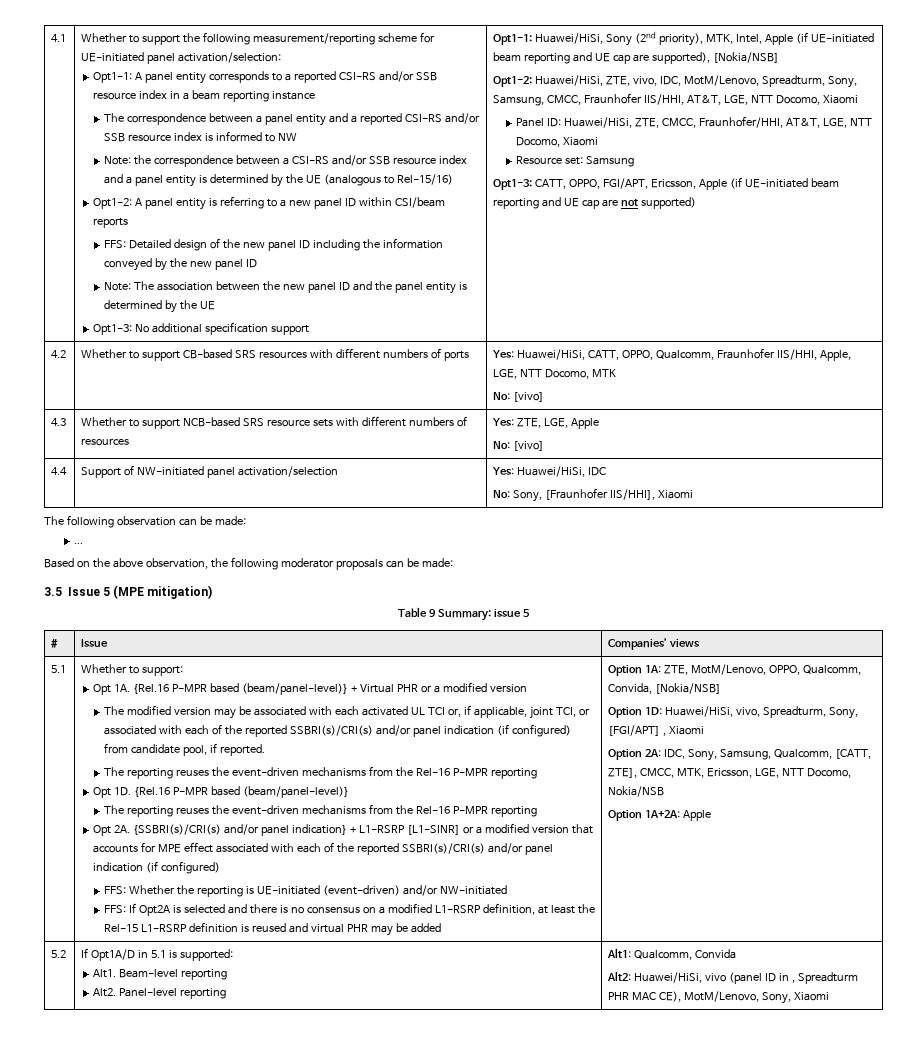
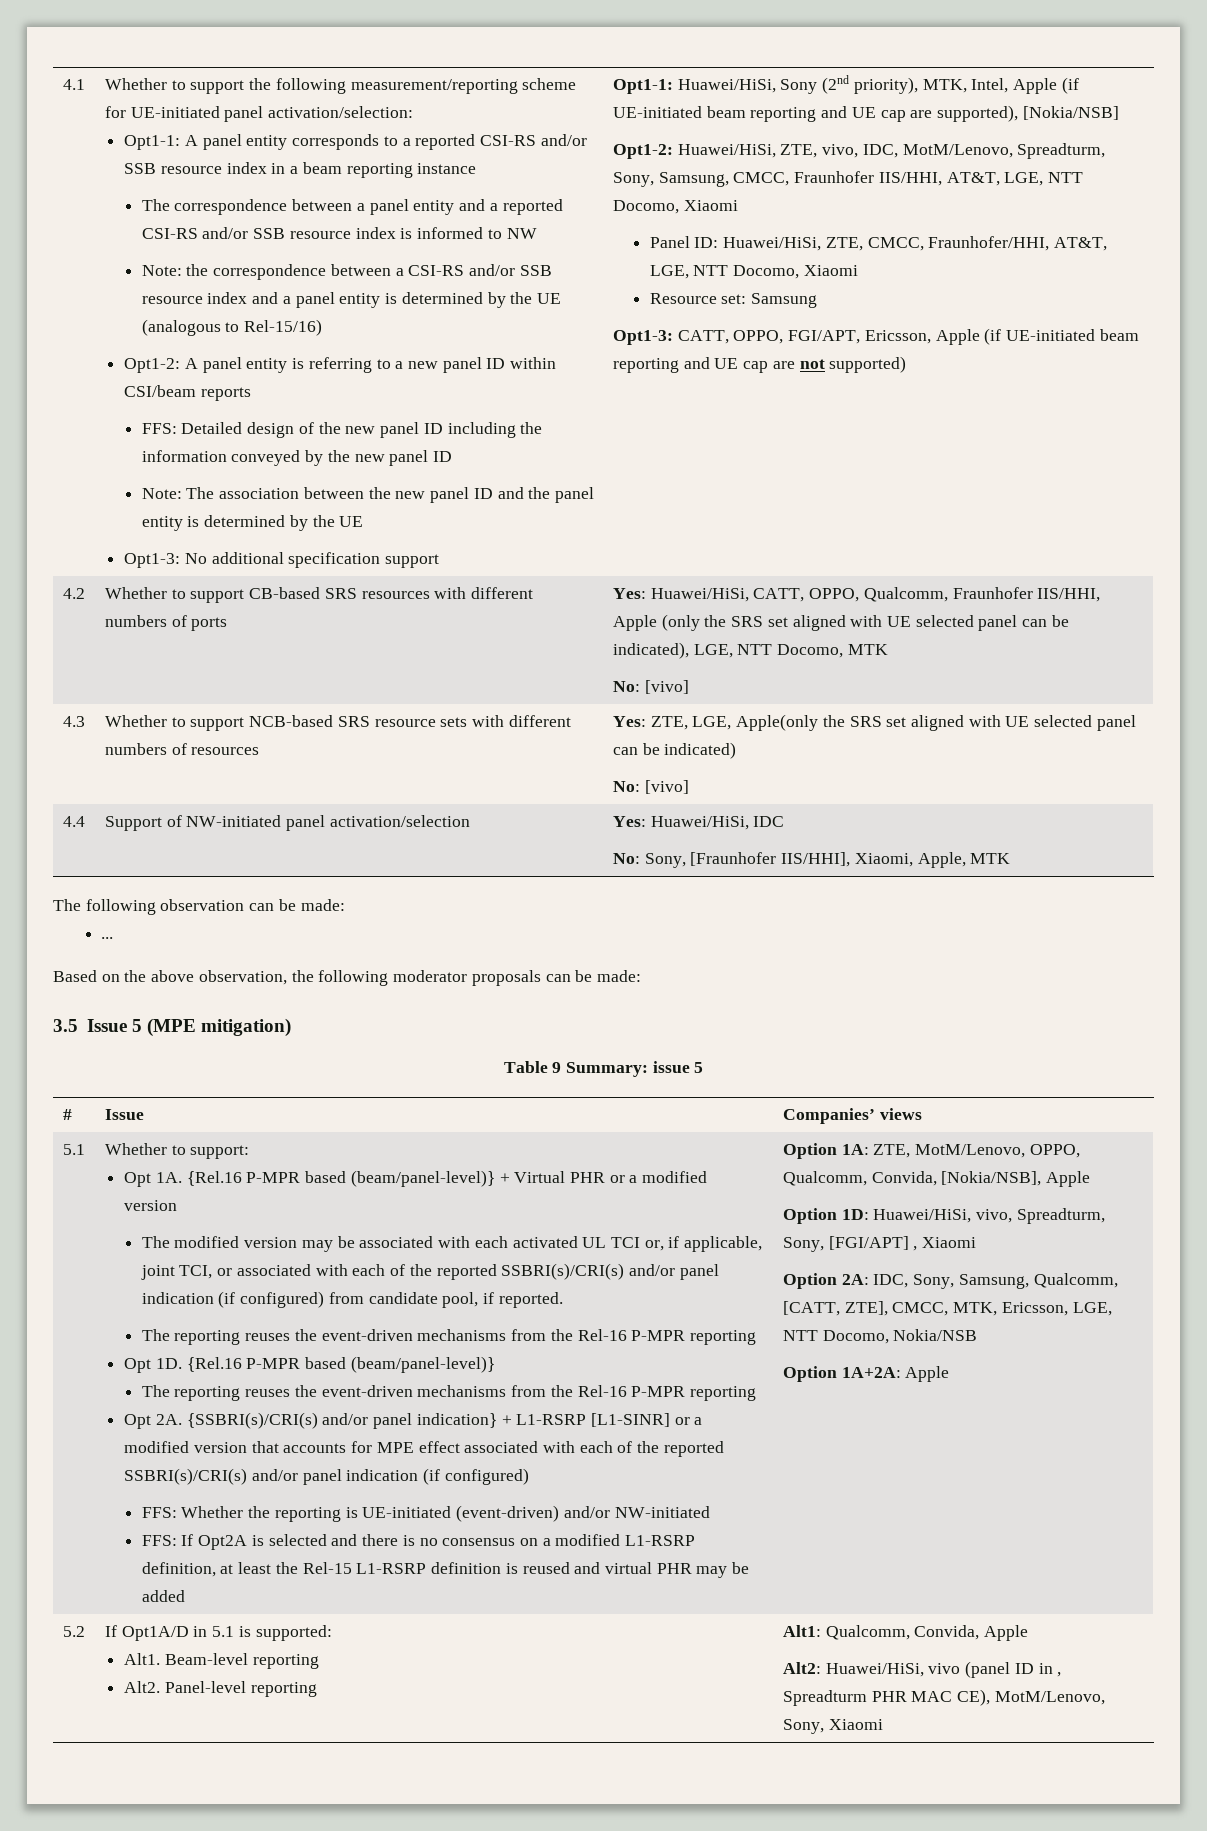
[819,350,851,361] Apple, -> [612,614,1069,631] [612,642,689,659] Apple (only the SRS set aligned with UE selected panel can be indicated),
[571,418,600,429] Apple -> [736,714,1136,731] [612,742,737,759] Apple(only the SRS set aligned with UE selected panel can be indicated)
[658,490,694,499] Xiaomi -> [854,852,1011,868] Xiaomi, Apple, MTK
[655,683,722,694] [Nokia/NSB] -> [941,1171,1091,1187] [Nokia/NSB], Apple
[695,949,737,959] Convida -> [914,1625,1029,1641] Convida, Apple

